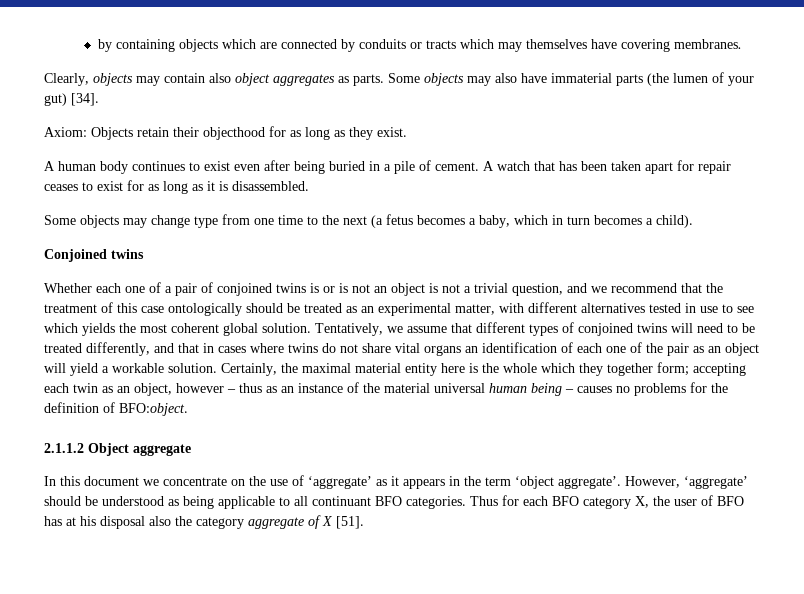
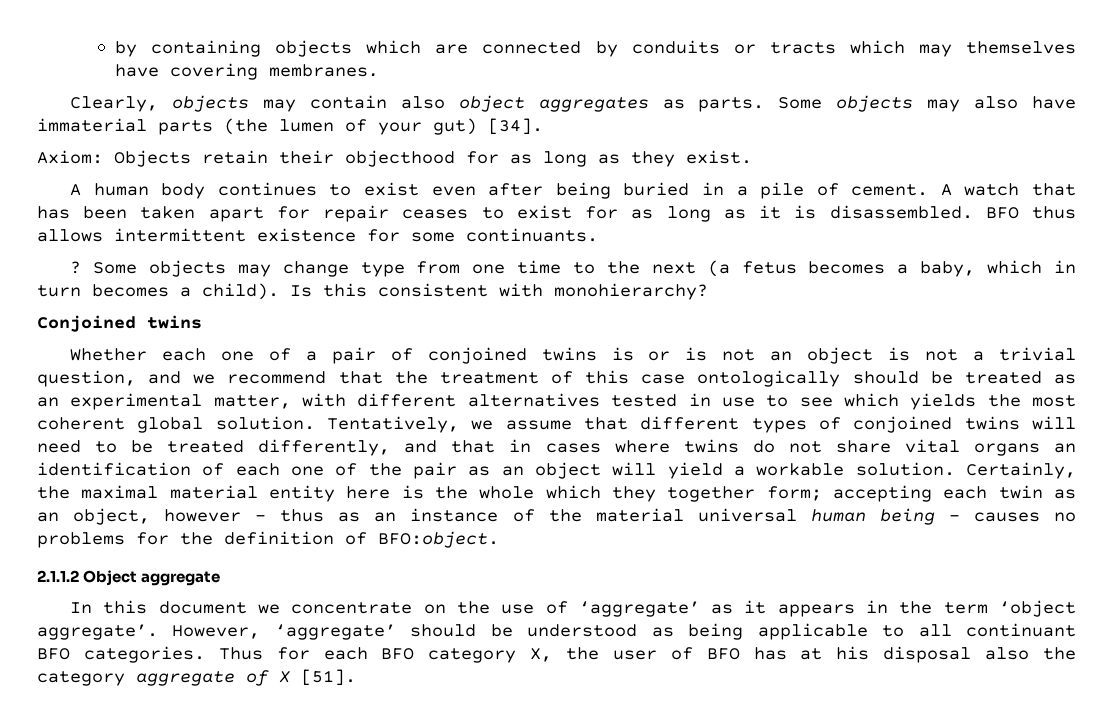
(309, 186) // -> [985,206,1077,219] [37,228,598,242] [70,261,82,274] BFO thus allows intermittent existence for some continuants. // ?
(693, 221) none -> [290,283,708,300] Is this consistent with monohierarchy?

